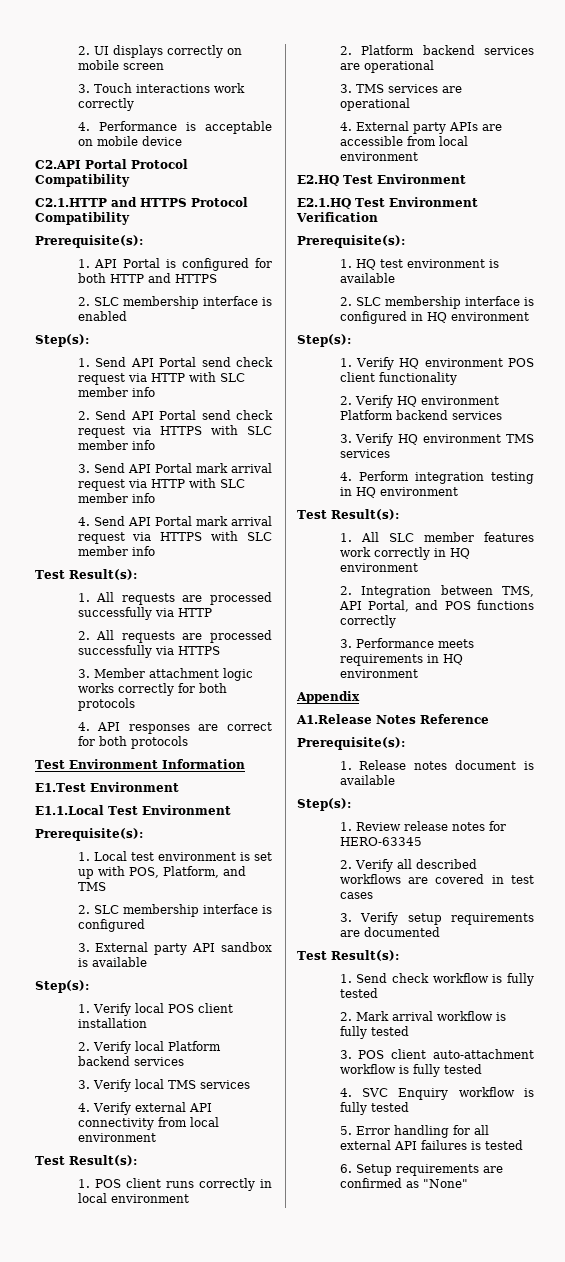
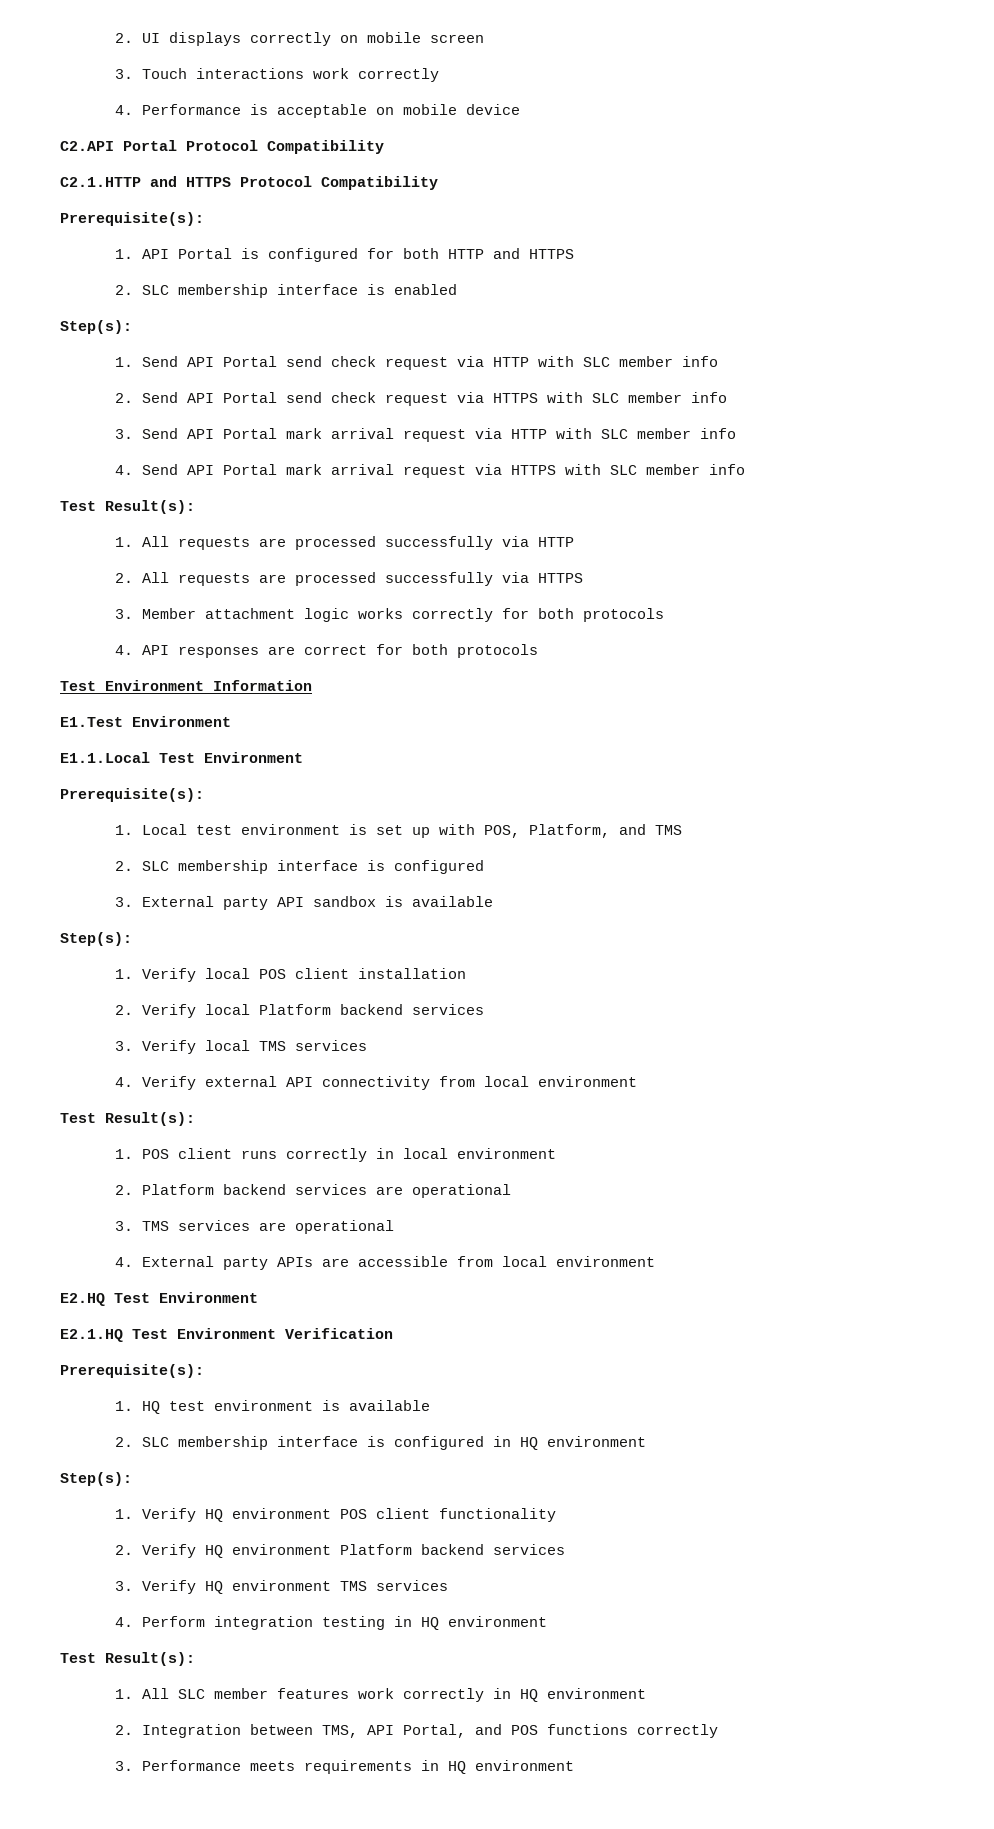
[296,691,360,704] [296,714,489,724] [297,737,405,750] [339,760,534,770] [339,775,395,785] [297,798,351,811] [339,821,506,831] [339,837,422,846] [339,859,477,872] [339,874,534,884] [339,892,373,899] [339,912,534,925] [339,927,440,937] [297,950,399,961] [339,973,534,986] [339,988,378,998] [339,1011,506,1021] [339,1026,409,1039] [339,1049,534,1059] [339,1064,482,1077] [339,1087,534,1100] [339,1102,409,1115] [339,1125,489,1138] [339,1140,523,1150] [339,1164,503,1176] [339,1178,468,1188] // Appendix // A1.Release Notes Reference // Prerequisite(s): // 1. Release notes document is available // Step(s): // 1. Review release notes for HERO-63345 // 2. Verify all described workflows are covered in test cases // 3. Verify setup requirements are documented // Test Result(s): // 1. Send check workflow is fully tested // 2. Mark arrival workflow is fully tested // 3. POS client auto-attachment workflow is fully tested // 4. SVC Enquiry workflow is fully tested // 5. Error handling for all external API failures is tested // 6. Setup requirements are confirmed as "None" -> (575, 1765) none

